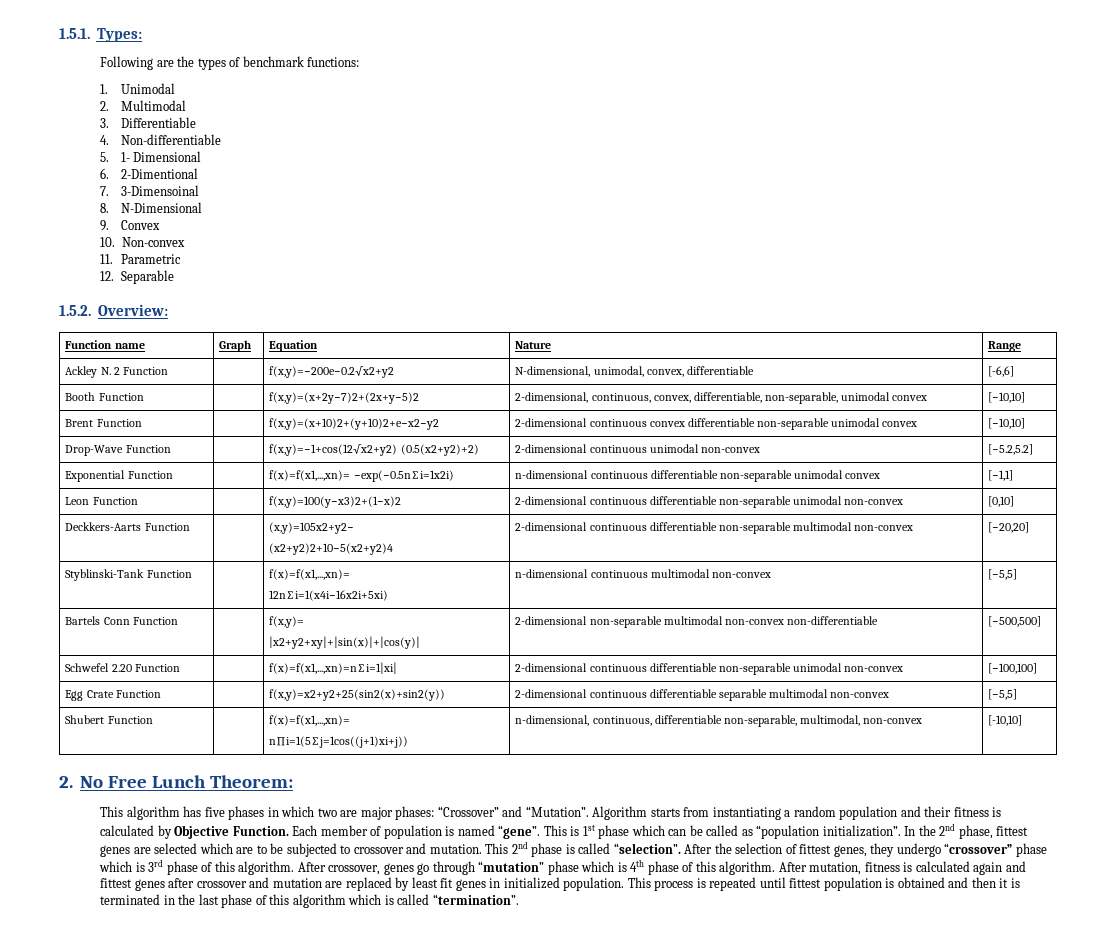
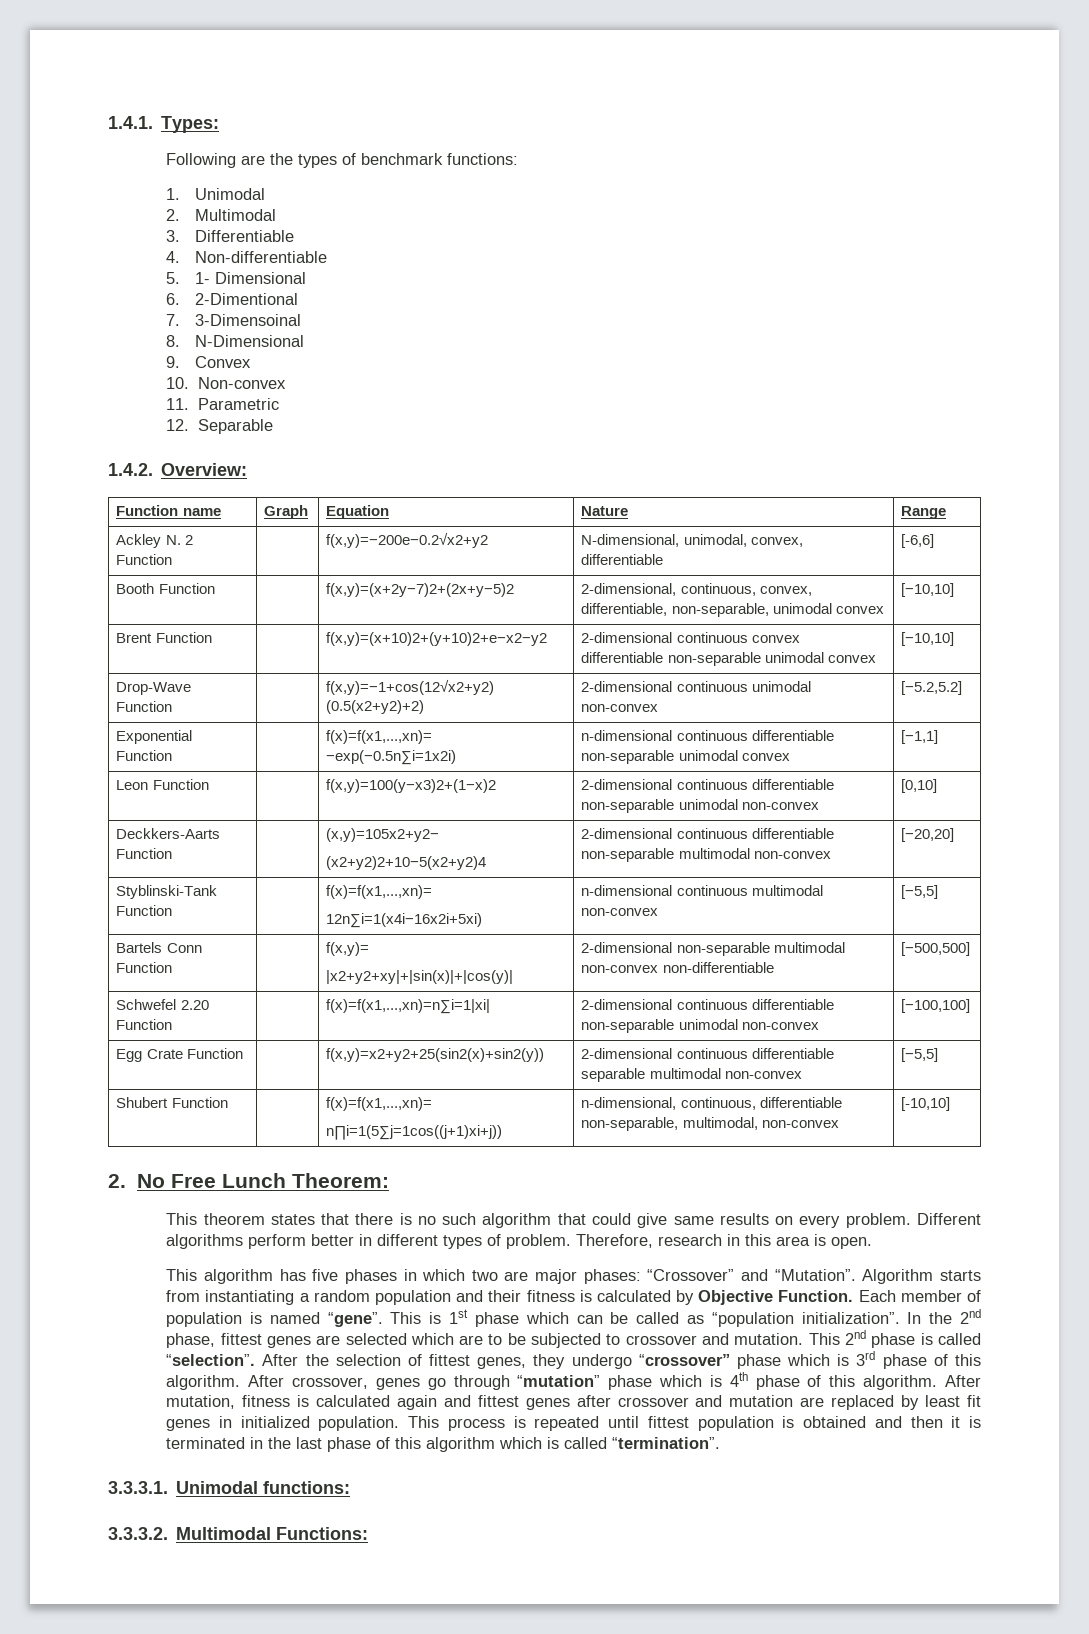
[59,28,90,39] 1.5.1. -> [108,116,153,129] 1.4.1.
[59,305,91,316] 1.5.2. -> [108,463,153,476] 1.4.2.
(293, 781) none -> [166,1213,982,1228] [166,1234,873,1249] // This theorem states that there is no such algorithm that could give same results on every problem. Different algorithms perform better in different types of problem. Therefore, research in this area is open.
(519, 899) none -> [108,1481,351,1494] [108,1527,369,1540] // 3.3.3.1. Unimodal functions: // 3.3.3.2. Multimodal Functions:

